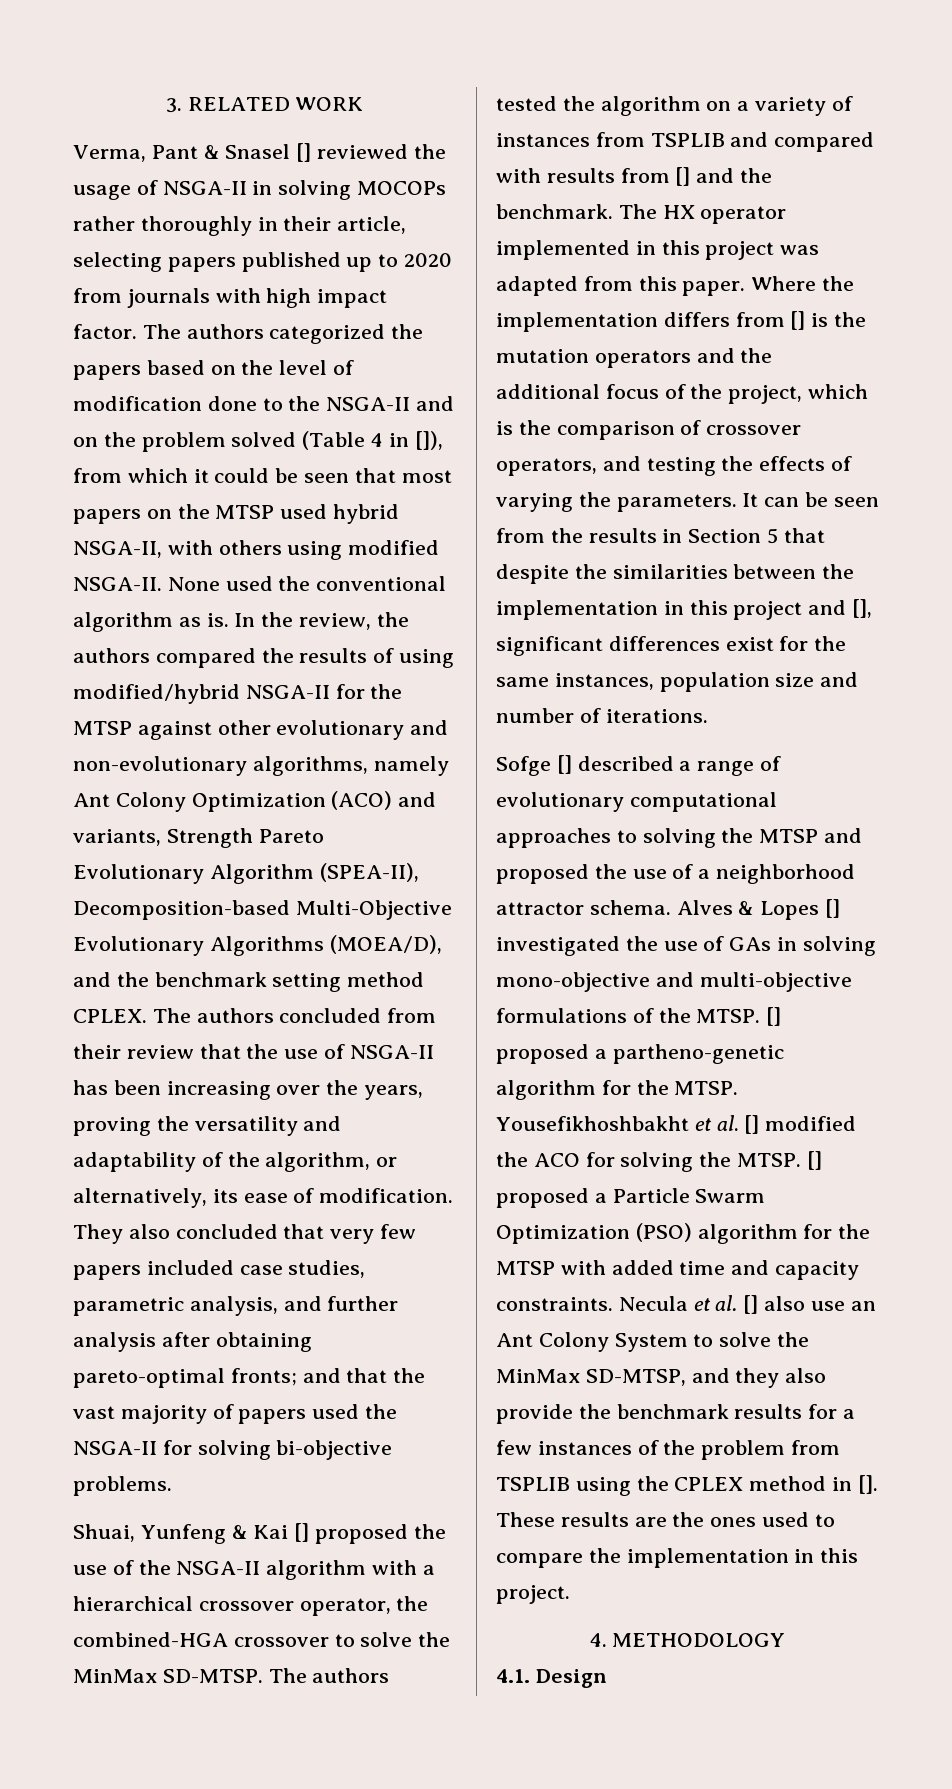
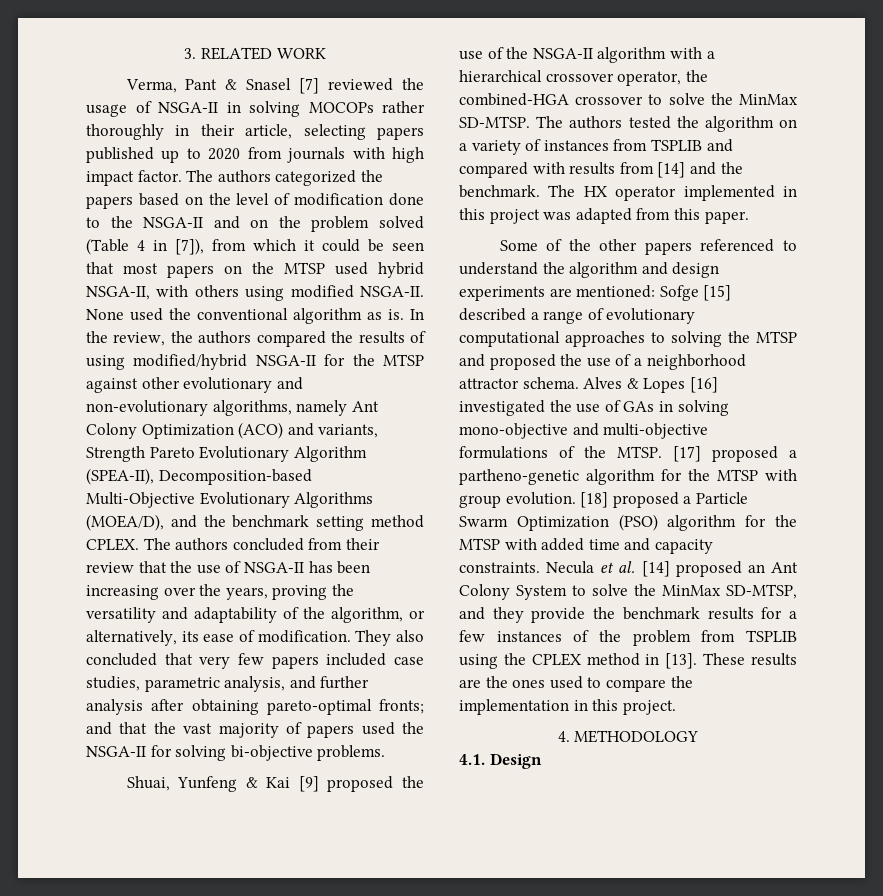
[296,143,312,162] [] -> [299,78,320,94] [7]
[414,431,443,450] []), -> [175,238,204,255] [7]),
[294,1523,310,1542] [] -> [298,776,319,792] [9]
[675,167,691,186] [] -> [657,162,686,178] [14]
[751,276,855,291] [496,311,867,332] [496,348,773,368] [496,384,869,404] [496,420,802,440] [496,456,853,476] [496,492,879,512] [496,528,825,544] [496,564,855,584] [496,599,873,620] [496,636,847,656] [496,672,859,692] [496,708,708,723] [496,755,572,776] Where the implementation differs from [] is the mutation operators and the additional focus of the project, which is the comparison of crossover operators, and testing the effects of varying the parameters. It can be seen from the results in Section 5 that despite the similarities between the implementation in this project and [], significant differences exist for the same instances, population size and number of iterations. // Sofge [] -> [499,239,797,255] [459,262,720,278] [459,285,732,301] // Some of the other papers referenced to understand the algorithm and design experiments are mentioned: Sofge [15]
[825,899,841,918] [] -> [689,377,718,393] [16]
[766,1007,782,1026] [] -> [673,446,701,462] [17]
[674,1081,739,1095] [496,1115,857,1134] [496,1151,822,1172] MTSP. Yousefikhoshbakht et al. [] modified the ACO for solving the MTSP. [] -> [717,469,797,481] [459,492,609,508] MTSP with group evolution. [18]
[743,1295,845,1314] [] also use -> [641,561,742,577] [14] proposed
[785,1368,827,1383] also -> (524, 615) none
[857,1475,878,1494] []. -> [665,653,698,669] [13].

